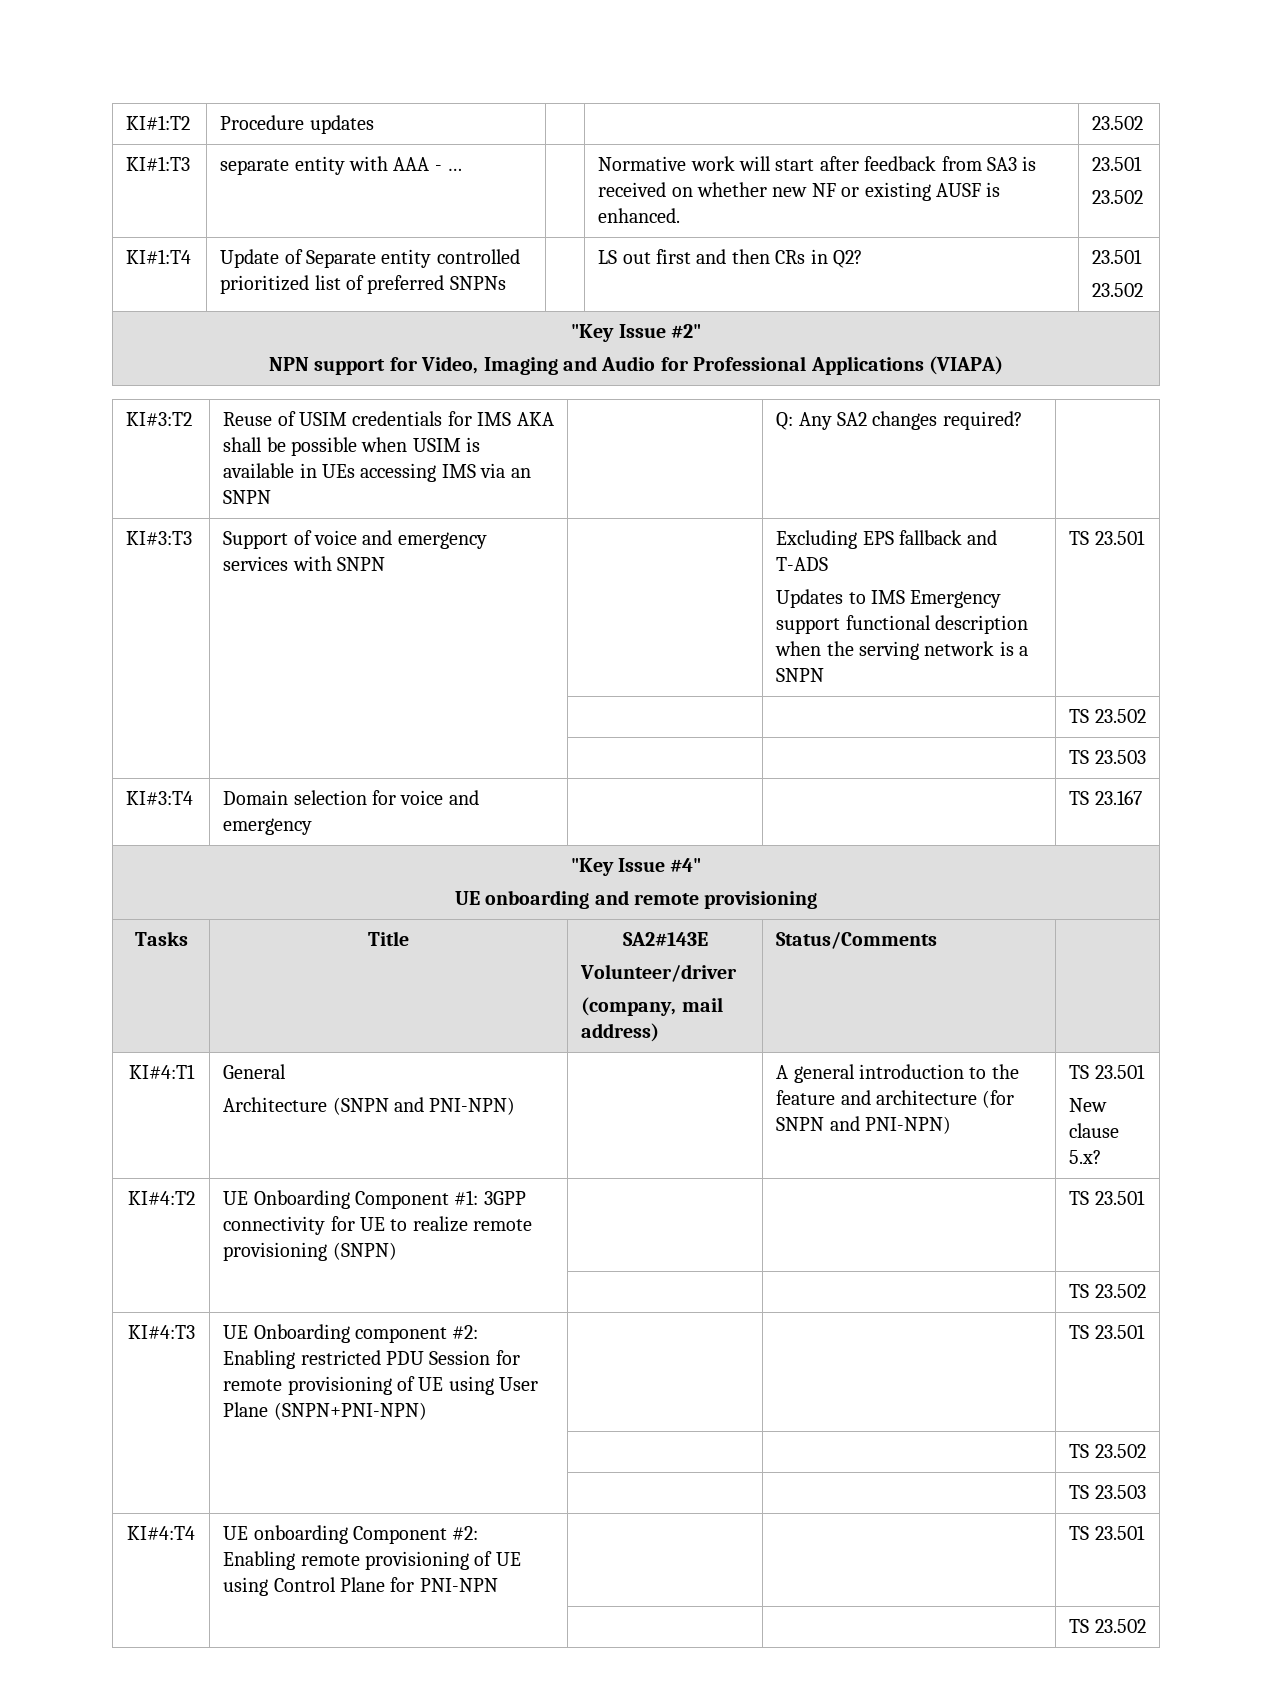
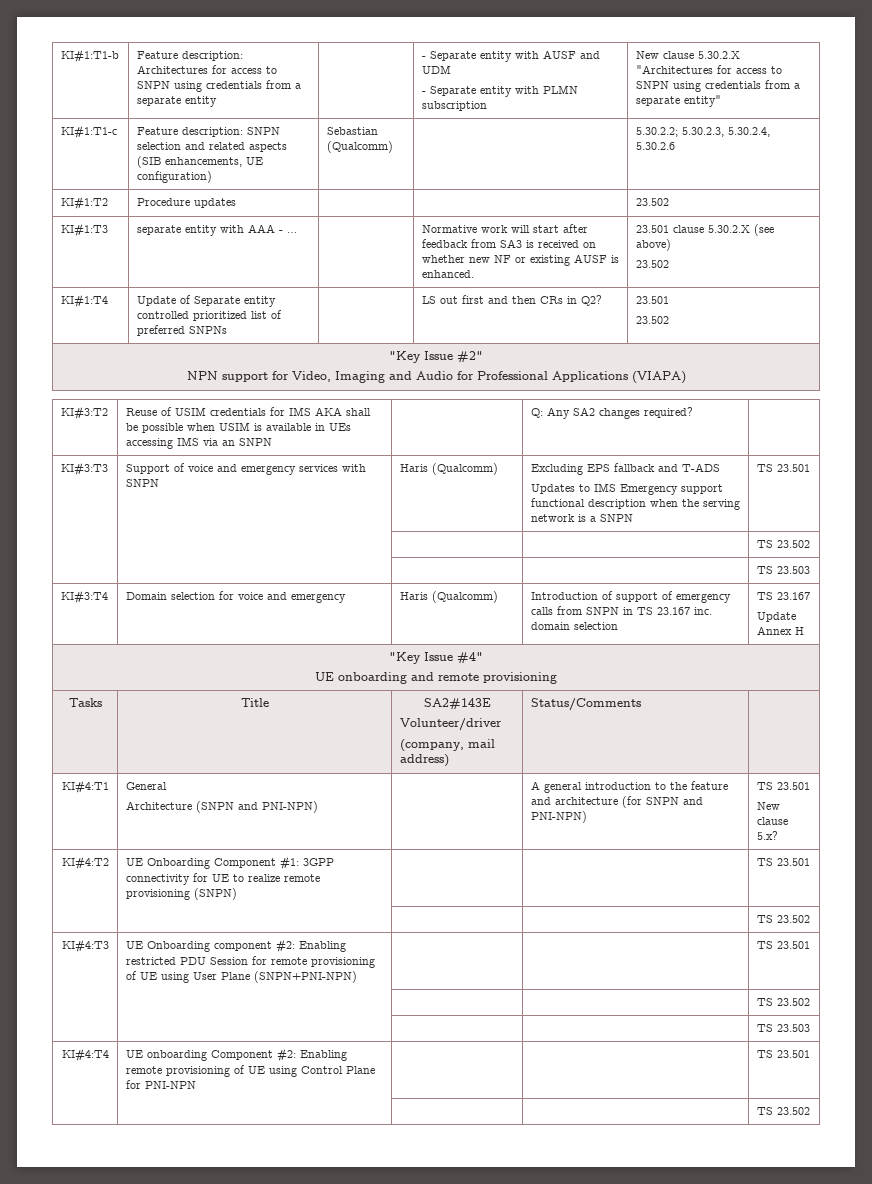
(126, 122) none -> [60,49,119,63] [136,51,243,61] [136,65,277,74] [136,80,301,92] [136,96,217,107] [421,50,600,62] [421,65,451,74] [421,85,578,97] [421,101,487,111] [635,51,740,59] [635,65,782,74] [635,80,800,92] [635,95,721,107] [60,125,117,139] [136,127,280,137] [136,142,287,152] [136,156,263,168] [136,171,212,183] [326,127,378,135] [326,141,393,153] [635,127,770,137] [635,142,675,150] KI#1:T1-b | Feature description: Architectures for access to SNPN using credentials from a separate entity | | - Separate entity with AUSF and UDM // - Separate entity with PLMN subscription | New clause 5.30.2.X "Architectures for access to SNPN using credentials from a separate entity" // KI#1:T1-c | Feature description: SNPN selection and related aspects (SIB enhancements, UE configuration) | Sebastian (Qualcomm) | | 5.30.2.2; 5.30.2.3, 5.30.2.4, 5.30.2.6 //
(1143, 163) none -> [672,224,774,236] [635,239,671,251] clause 5.30.2.X (see above)
(385, 564) none -> [399,463,498,475] Haris (Qualcomm)
[1069,790,1142,805] | | TS 23.167 -> [399,591,498,603] [530,591,731,603] [530,606,712,615] [530,622,618,630] [756,592,810,600] [756,612,796,622] [756,626,804,635] Haris (Qualcomm) | Introduction of support of emergency calls from SNPN in TS 23.167 inc. domain selection | TS 23.167 // Update Annex H

